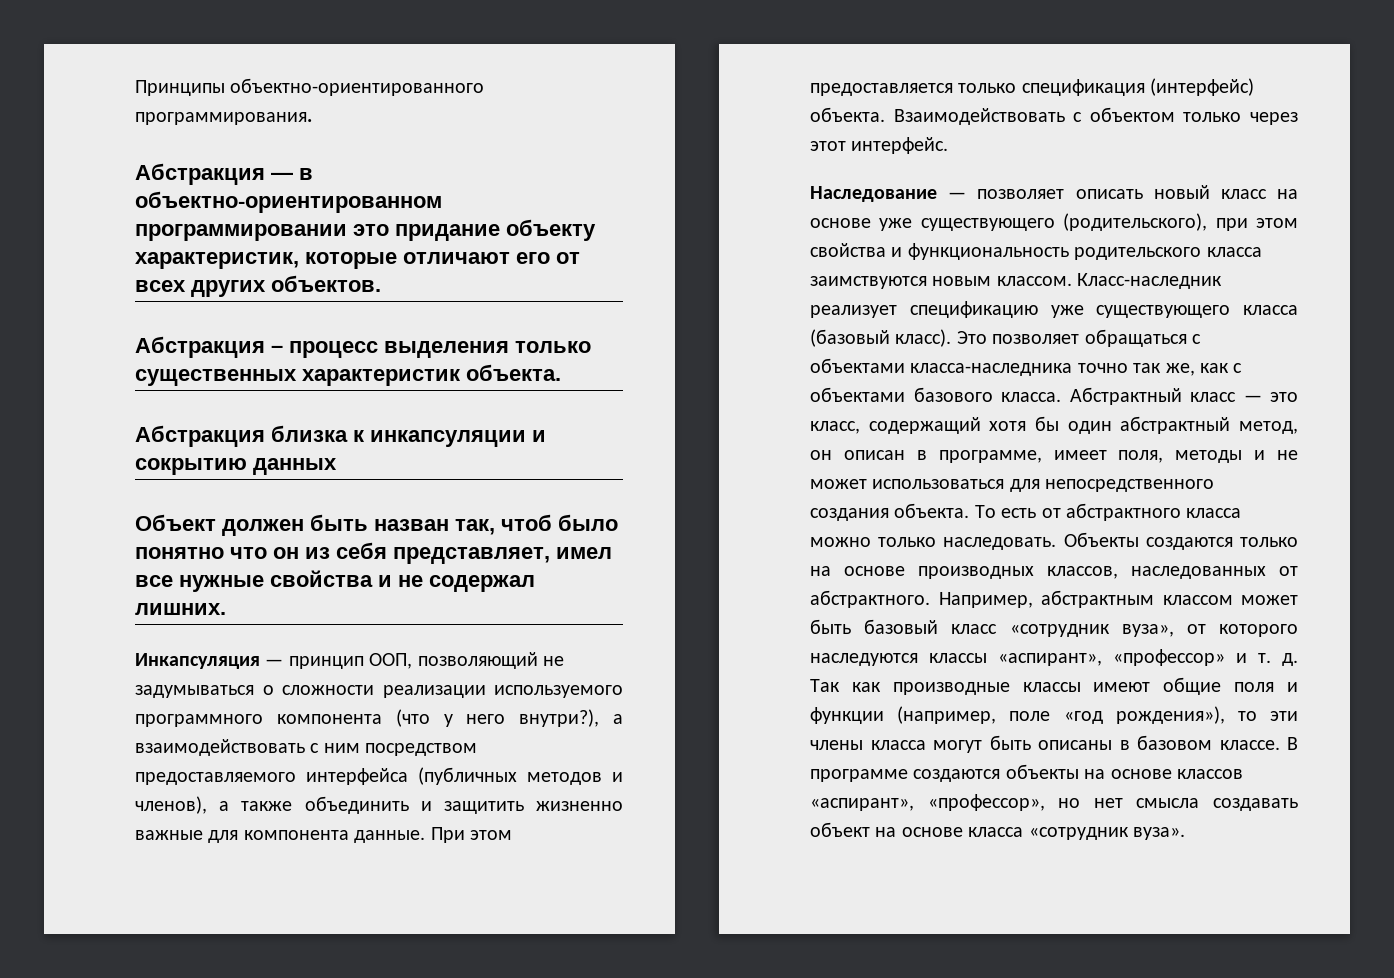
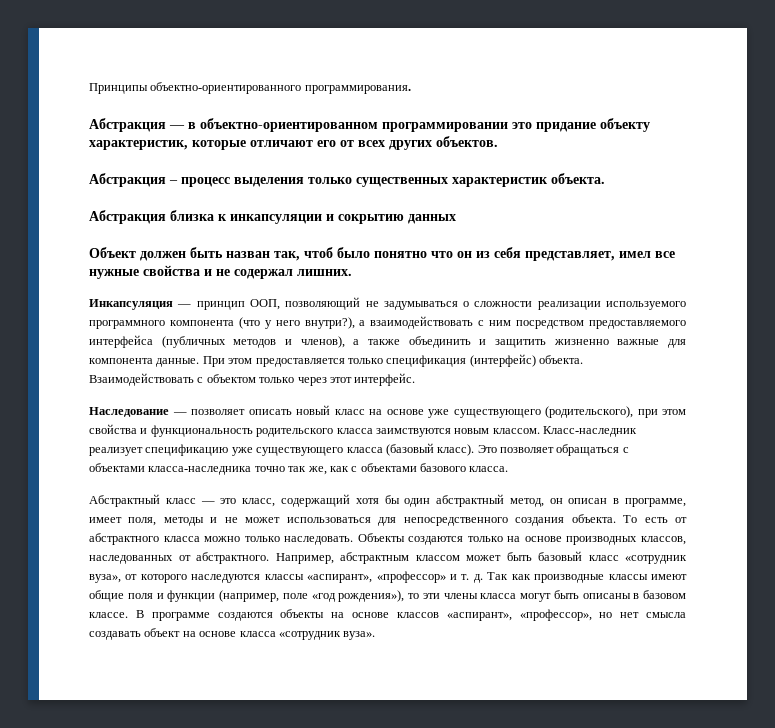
(1061, 397) none -> (509, 469) //

